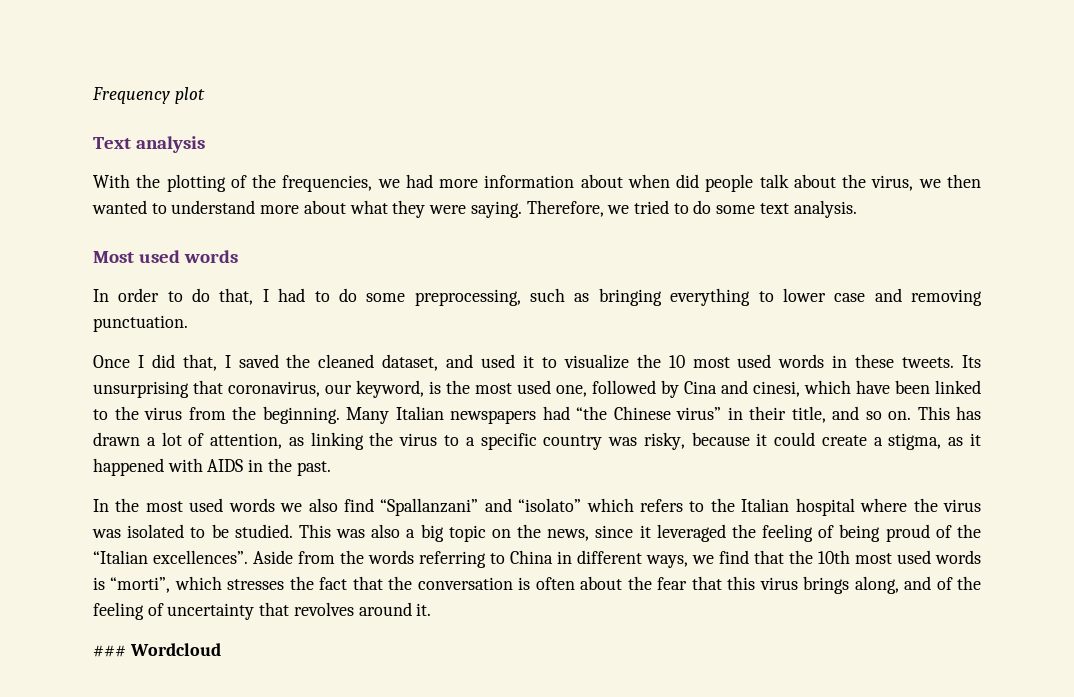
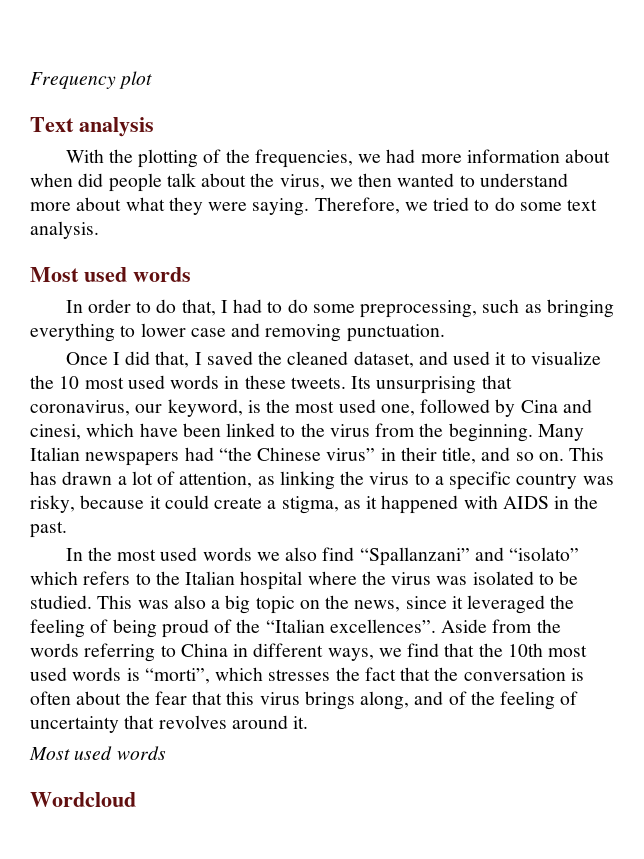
[93,645,126,657] ### -> [29,746,166,760] Most used words //

